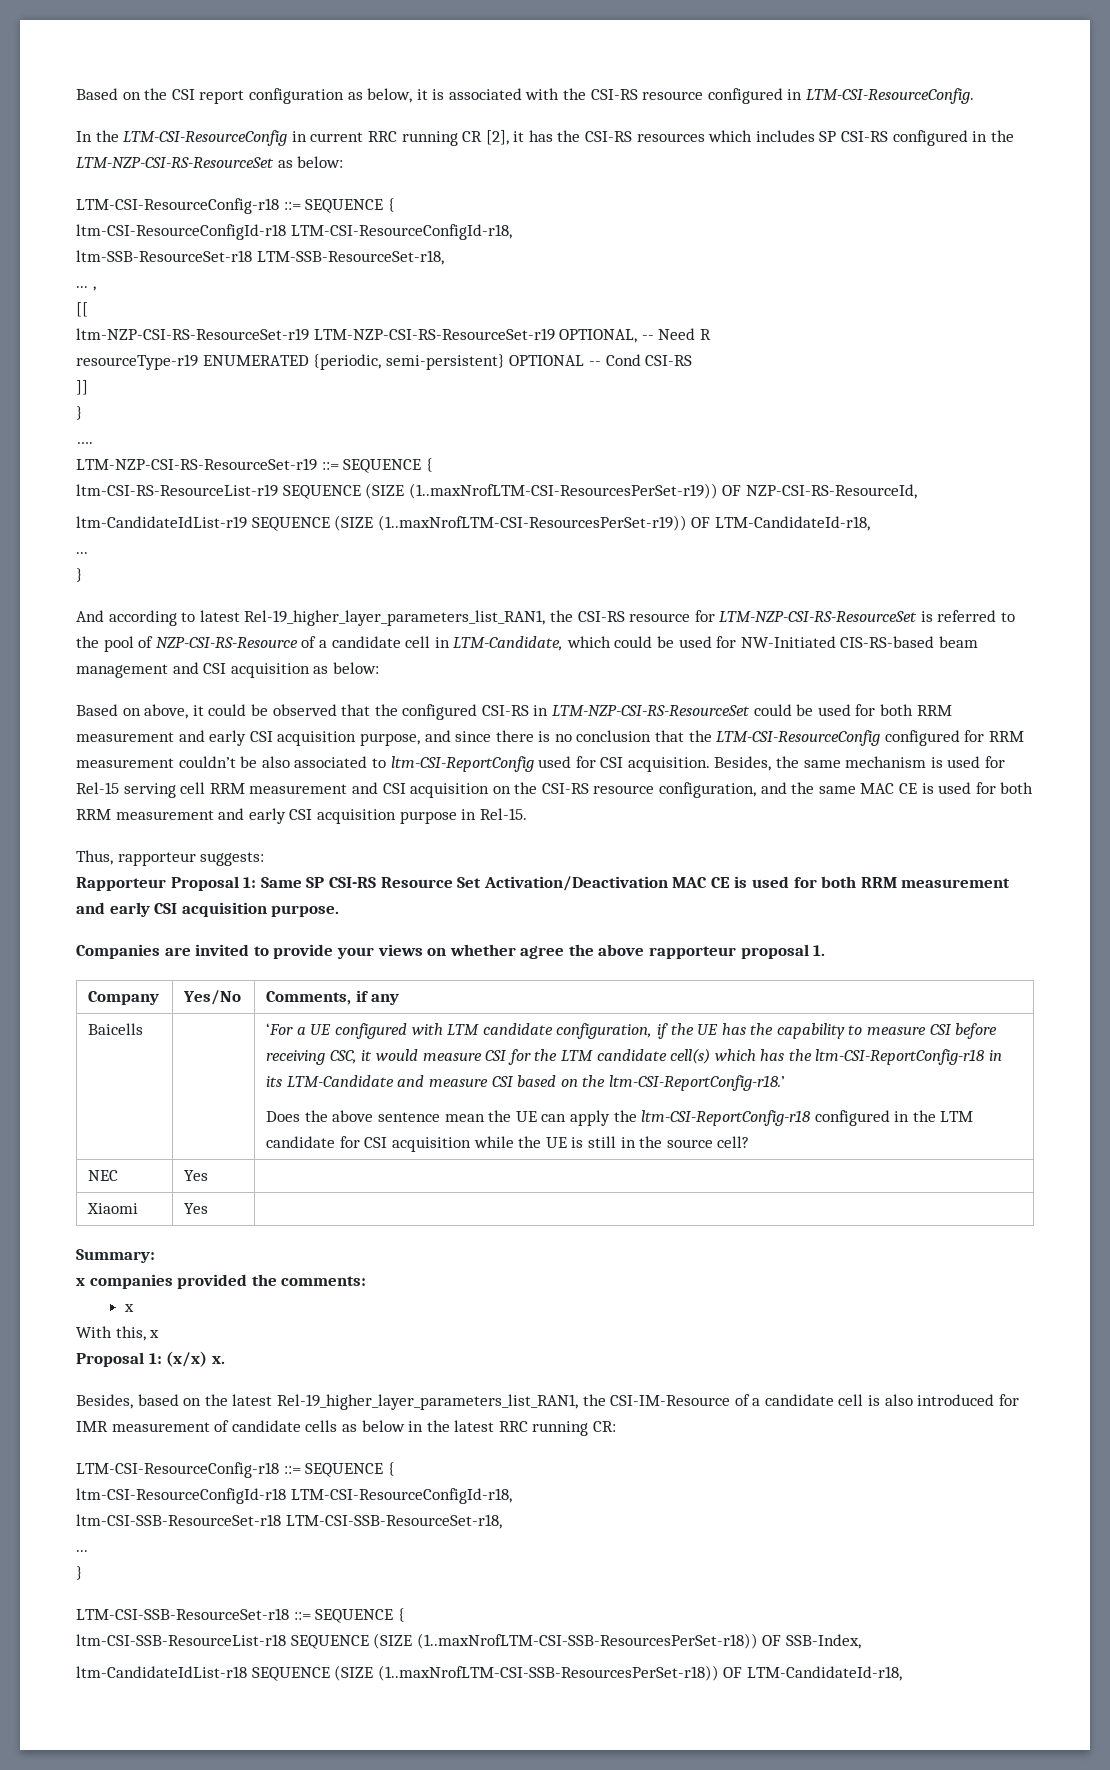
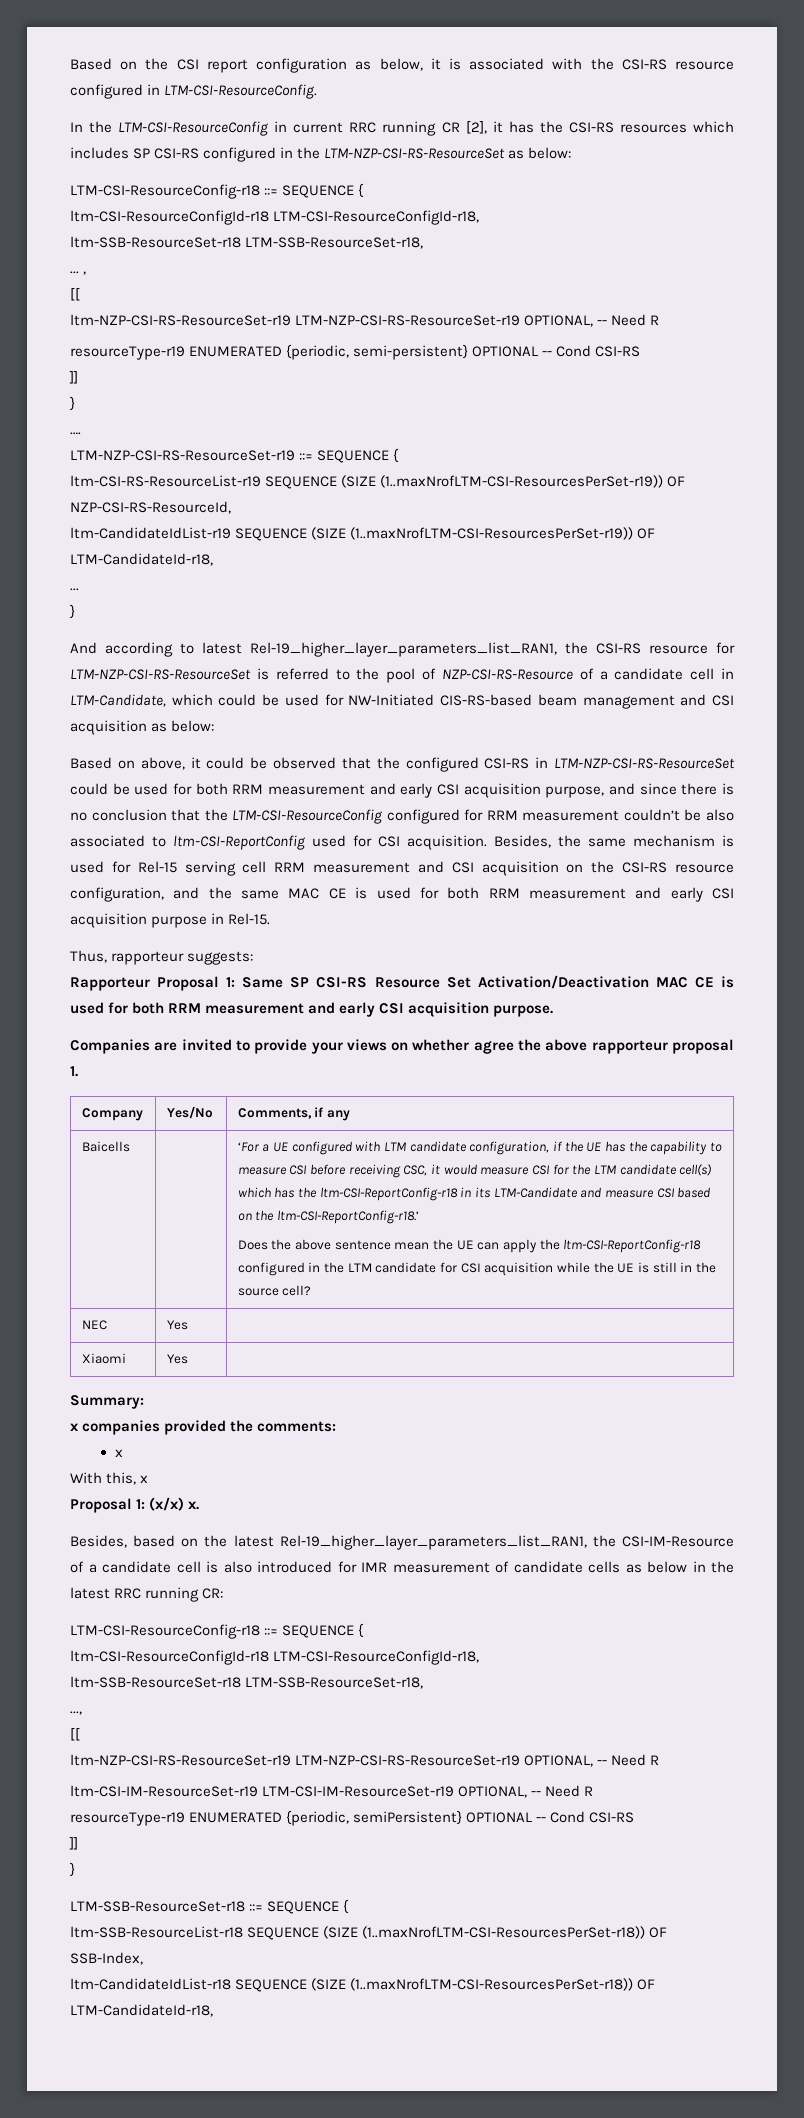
[76,1514,502,1529] [76,1550,88,1552] [76,1566,83,1580] [76,1608,405,1623] [76,1633,758,1649] ltm-CSI-SSB-ResourceSet-r18 LTM-CSI-SSB-ResourceSet-r18, // ... // } // LTM-CSI-SSB-ResourceSet-r18 ::= SEQUENCE { // ltm-CSI-SSB-ResourceList-r18 SEQUENCE (SIZE (1..maxNrofLTM-CSI-SSB-ResourcesPerSet-r18)) -> [70,1676,424,1689] [70,1711,82,1715] [70,1728,80,1741] [70,1754,660,1767] [70,1785,594,1798] [70,1810,635,1826] [69,1837,78,1850] [70,1862,75,1877] [70,1899,350,1914] [70,1926,646,1940] ltm-SSB-ResourceSet-r18 LTM-SSB-ResourceSet-r18, // ..., // [[ // ltm-NZP-CSI-RS-ResourceSet-r19 LTM-NZP-CSI-RS-ResourceSet-r19 OPTIONAL, -- Need R // ltm-CSI-IM-ResourceSet-r19 LTM-CSI-IM-ResourceSet-r19 OPTIONAL, -- Need R // resourceType-r19 ENUMERATED {periodic, semiPersistent} OPTIONAL -- Cond CSI-RS // ]] // } // LTM-SSB-ResourceSet-r18 ::= SEQUENCE { // ltm-SSB-ResourceList-r18 SEQUENCE (SIZE (1..maxNrofLTM-CSI-ResourcesPerSet-r18))
[377,1665,719,1681] (1..maxNrofLTM-CSI-SSB-ResourcesPerSet-r18)) -> [350,1978,634,1991] (1..maxNrofLTM-CSI-ResourcesPerSet-r18))

